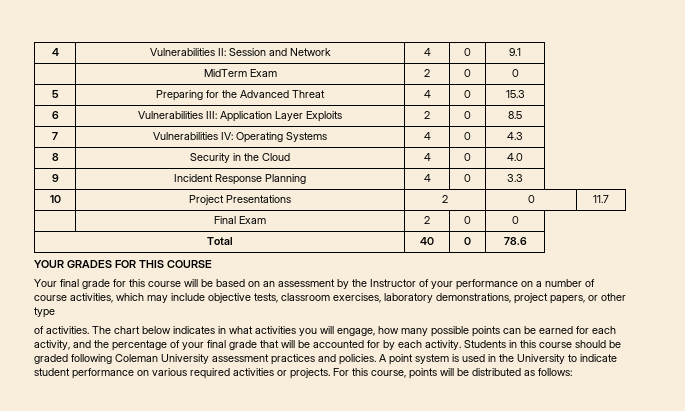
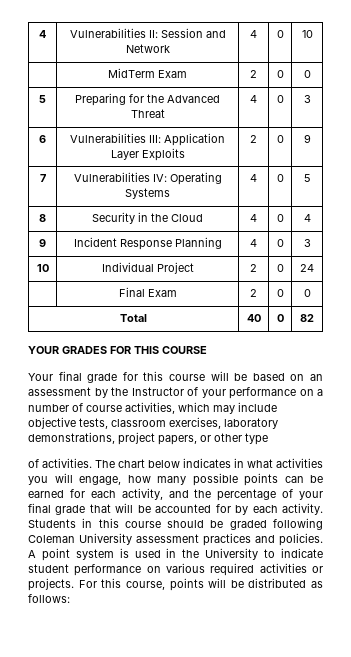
[509,48,521,56] 9.1 -> [301,30,313,38] 10
[505,90,525,98] 15.3 -> [303,95,311,103] 3
[508,111,522,119] 8.5 -> [303,134,311,143] 9
[507,132,523,140] 4.3 -> [303,174,311,182] 5
[507,153,523,161] 4.0 -> [303,214,311,222] 4
[507,174,523,182] 3.3 -> [303,239,311,247] 3
(61, 199) none -> [101,262,154,272] Individual
[226,195,291,203] [442,195,448,203] [527,195,535,203] [593,195,609,203] Presentations | 2 | 0 | 11.7 -> [250,264,257,272] [276,264,284,272] [300,264,314,272] | 2 | 0 | 24
[503,237,527,245] 78.6 -> [300,314,314,322] 82

